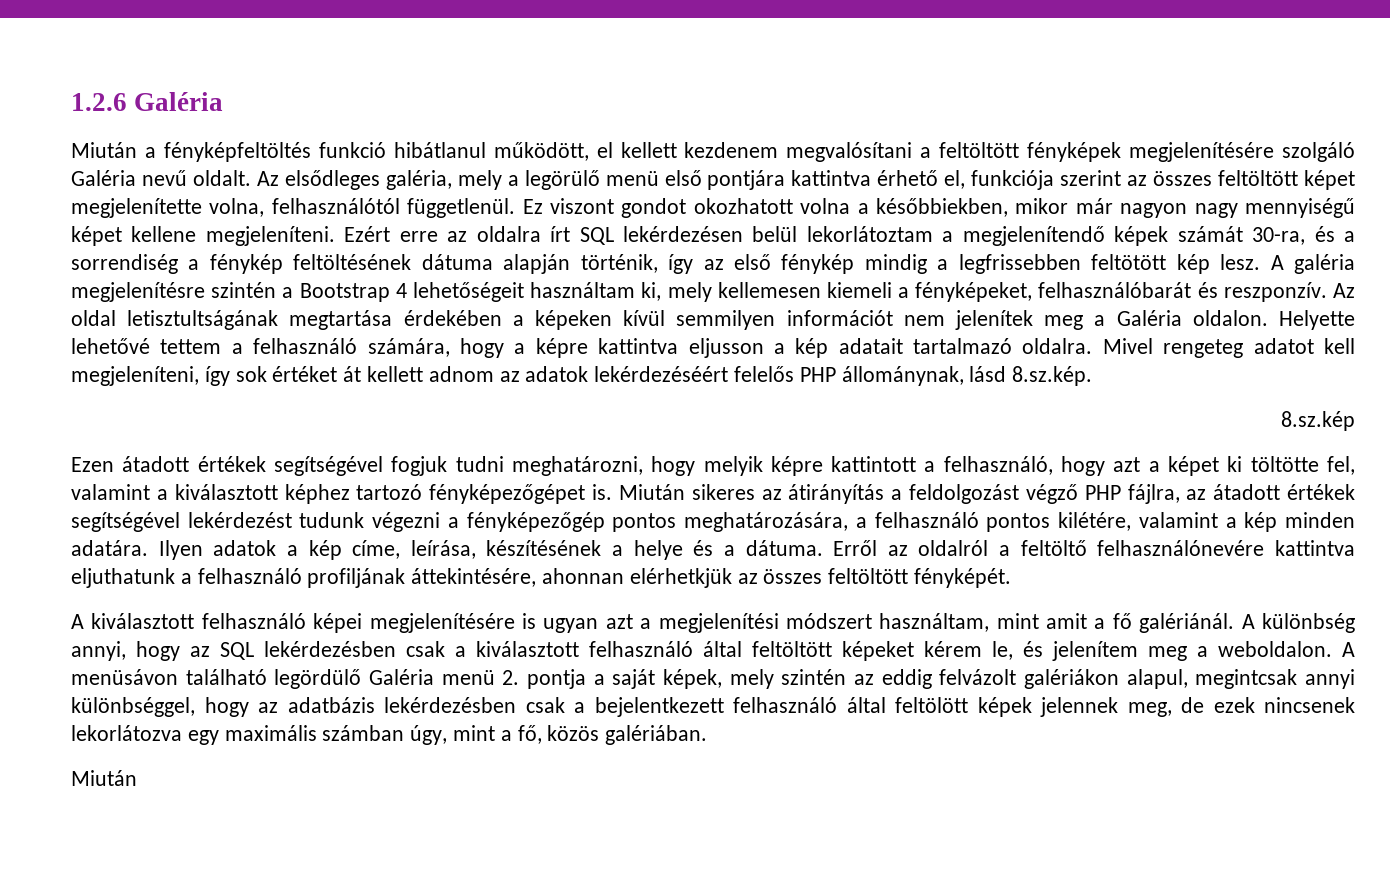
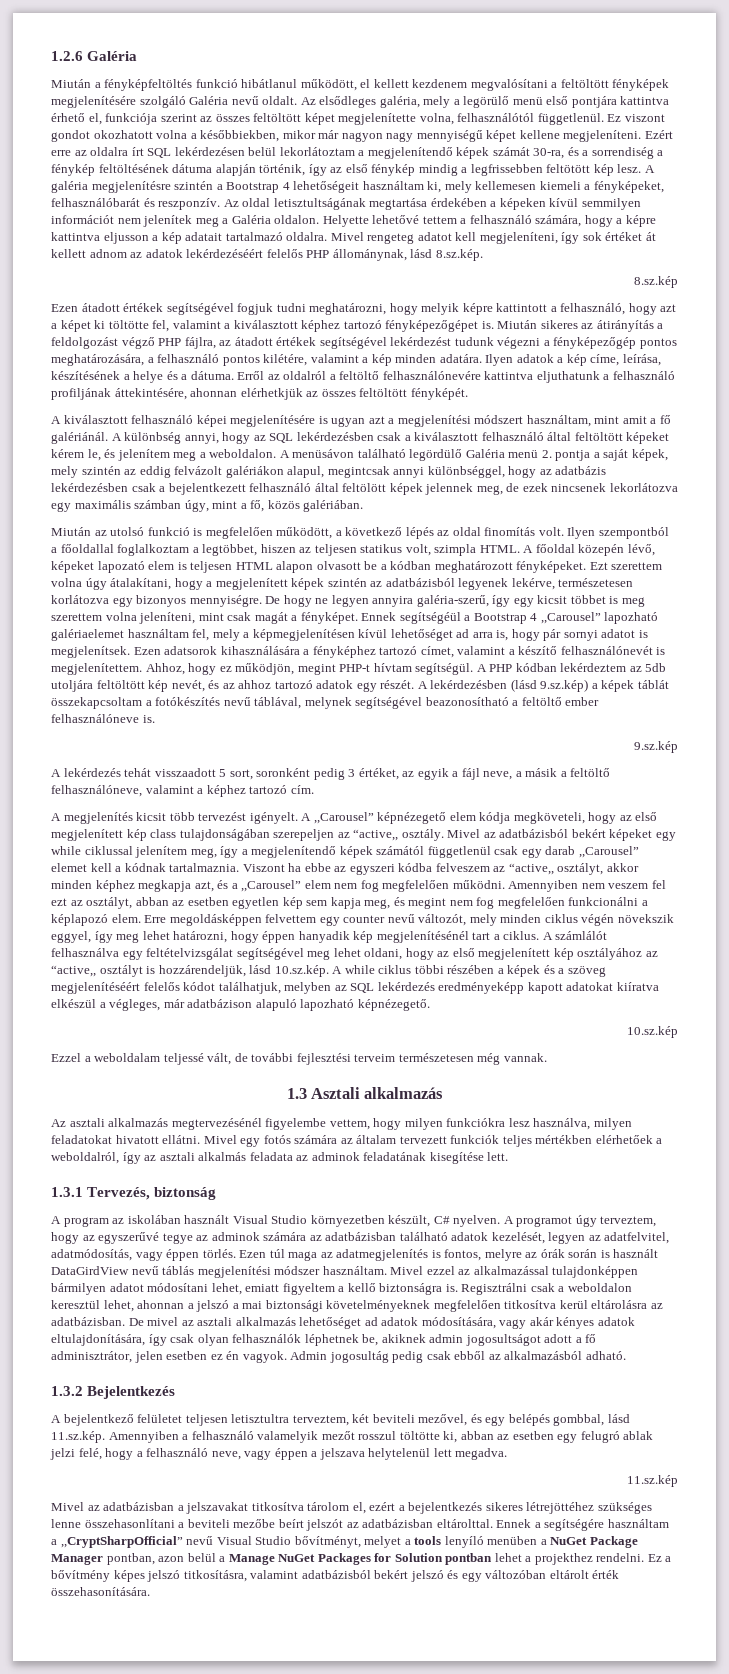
(137, 778) none -> [94,527,669,539] [51,544,655,556] [51,561,663,573] [51,578,634,590] [51,595,645,607] [51,612,659,624] [51,629,648,641] [51,646,666,658] [51,663,667,675] [51,679,669,692] [51,697,600,709] [51,714,155,723] [634,741,678,753] [51,768,611,780] [51,785,314,797] [51,812,658,824] [51,829,676,841] [51,846,639,858] [51,863,639,875] [51,880,666,892] [51,897,648,909] [51,914,674,926] [51,931,608,943] [51,948,658,960] [51,965,606,977] [51,982,659,994] [51,999,430,1011] [627,1026,678,1038] [51,1053,547,1065] [286,1087,444,1099] [51,1118,632,1130] [51,1135,663,1147] [51,1152,509,1164] [51,1187,217,1200] [51,1215,657,1227] [51,1232,670,1244] [51,1249,659,1261] [51,1266,639,1278] [51,1283,632,1295] [51,1300,663,1312] [51,1317,635,1329] [51,1334,597,1346] [51,1351,626,1363] [51,1386,176,1399] [51,1414,630,1426] [51,1431,654,1443] [50,1448,508,1460] [627,1475,678,1487] [51,1502,652,1514] [51,1519,669,1531] [51,1536,638,1548] [51,1553,672,1565] [51,1570,620,1582] [51,1587,150,1596] az utolsó funkció is megfelelően működött, a következő lépés az oldal finomítás volt. Ilyen szempontból a főoldallal foglalkoztam a legtöbbet, hiszen az teljesen statikus volt, szimpla HTML. A főoldal közepén lévő, képeket lapozató elem is teljesen HTML alapon olvasott be a kódban meghatározott fényképeket. Ezt szerettem volna úgy átalakítani, hogy a megjelenített képek szintén az adatbázisból legyenek lekérve, természetesen korlátozva egy bizonyos mennyiségre. De hogy ne legyen annyira galéria-szerű, így egy kicsit többet is meg szerettem volna jeleníteni, mint csak magát a fényképet. Ennek segítségéül a Bootstrap 4 ,,Carousel” lapozható galériaelemet használtam fel, mely a képmegjelenítésen kívül lehetőséget ad arra is, hogy pár sornyi adatot is megjelenítsek. Ezen adatsorok kihasználására a fényképhez tartozó címet, valamint a készítő felhasználónevét is megjelenítettem. Ahhoz, hogy ez működjön, megint PHP-t hívtam segítségül. A PHP kódban lekérdeztem az 5db utoljára feltöltött kép nevét, és az ahhoz tartozó adatok egy részét. A lekérdezésben (lásd 9.sz.kép) a képek táblát összekapcsoltam a fotókészítés nevű táblával, melynek segítségével beazonosítható a feltöltő ember felhasználóneve is. // 9.sz.kép // A lekérdezés tehát visszaadott 5 sort, soronként pedig 3 értéket, az egyik a fájl neve, a másik a feltöltő felhasználóneve, valamint a képhez tartozó cím. // A megjelenítés kicsit több tervezést igényelt. A ,,Carousel” képnézegető elem kódja megköveteli, hogy az első megjelenített kép class tulajdonságában szerepeljen az “active,, osztály. Mivel az adatbázisból bekért képeket egy while ciklussal jelenítem meg, így a megjelenítendő képek számától függetlenül csak egy darab ,,Carousel” elemet kell a kódnak tartalmaznia. Viszont ha ebbe az egyszeri kódba felveszem az “active,, osztályt, akkor minden képhez megkapja azt, és a ,,Carousel” elem nem fog megfelelően működni. Amennyiben nem veszem fel ezt az osztályt, abban az esetben egyetlen kép sem kapja meg, és megint nem fog megfelelően funkcionálni a képlapozó elem. Erre megoldásképpen felvettem egy counter nevű változót, mely minden ciklus végén növekszik eggyel, így meg lehet határozni, hogy éppen hanyadik kép megjelenítésénél tart a ciklus. A számlálót felhasználva egy feltételvizsgálat segítségével meg lehet oldani, hogy az első megjelenített kép osztályához az “active,, osztályt is hozzárendeljük, lásd 10.sz.kép. A while ciklus többi részében a képek és a szöveg megjelenítéséért felelős kódot találhatjuk, melyben az SQL lekérdezés eredményeképp kapott adatokat kiíratva elkészül a végleges, már adatbázison alapuló lapozható képnézegető. // 10.sz.kép // Ezzel a weboldalam teljessé vált, de további fejlesztési terveim természetesen még vannak. // 1.3 Asztali alkalmazás // Az asztali alkalmazás megtervezésénél figyelembe vettem, hogy milyen funkciókra lesz használva, milyen feladatokat hivatott ellátni. Mivel egy fotós számára az általam tervezett funkciók teljes mértékben elérhetőek a weboldalról, így az asztali alkalmás feladata az adminok feladatának kisegítése lett. // 1.3.1 Tervezés, biztonság // A program az iskolában használt Visual Studio környezetben készült, C# nyelven. A programot úgy terveztem, hogy az egyszerűvé tegye az adminok számára az adatbázisban található adatok kezelését, legyen az adatfelvitel, adatmódosítás, vagy éppen törlés. Ezen túl maga az adatmegjelenítés is fontos, melyre az órák során is használt DataGirdView nevű táblás megjelenítési módszer használtam. Mivel ezzel az alkalmazással tulajdonképpen bármilyen adatot módosítani lehet, emiatt figyeltem a kellő biztonságra is. Regisztrálni csak a weboldalon keresztül lehet, ahonnan a jelszó a mai biztonsági követelményeknek megfelelően titkosítva kerül eltárolásra az adatbázisban. De mivel az asztali alkalmazás lehetőséget ad adatok módosítására, vagy akár kényes adatok eltulajdonítására, így csak olyan felhasználók léphetnek be, akiknek admin jogosultságot adott a fő adminisztrátor, jelen esetben ez én vagyok. Admin jogosultág pedig csak ebből az alkalmazásból adható. // 1.3.2 Bejelentkezés // A bejelentkező felületet teljesen letisztultra terveztem, két beviteli mezővel, és egy belépés gombbal, lásd 11.sz.kép. Amennyiben a felhasználó valamelyik mezőt rosszul töltötte ki, abban az esetben egy felugró ablak jelzi felé, hogy a felhasználó neve, vagy éppen a jelszava helytelenül lett megadva. // 11.sz.kép // Mivel az adatbázisban a jelszavakat titkosítva tárolom el, ezért a bejelentkezés sikeres létrejöttéhez szükséges lenne összehasonlítani a beviteli mezőbe beírt jelszót az adatbázisban eltárolttal. Ennek a segítségére használtam a ,,CryptSharpOfficial” nevű Visual Studio bővítményt, melyet a tools lenyíló menüben a NuGet Package Manager pontban, azon belül a Manage NuGet Packages for Solution pontban lehet a projekthez rendelni. Ez a bővítmény képes jelszó titkosításra, valamint adatbázisból bekért jelszó és egy változóban eltárolt érték összehasonítására.

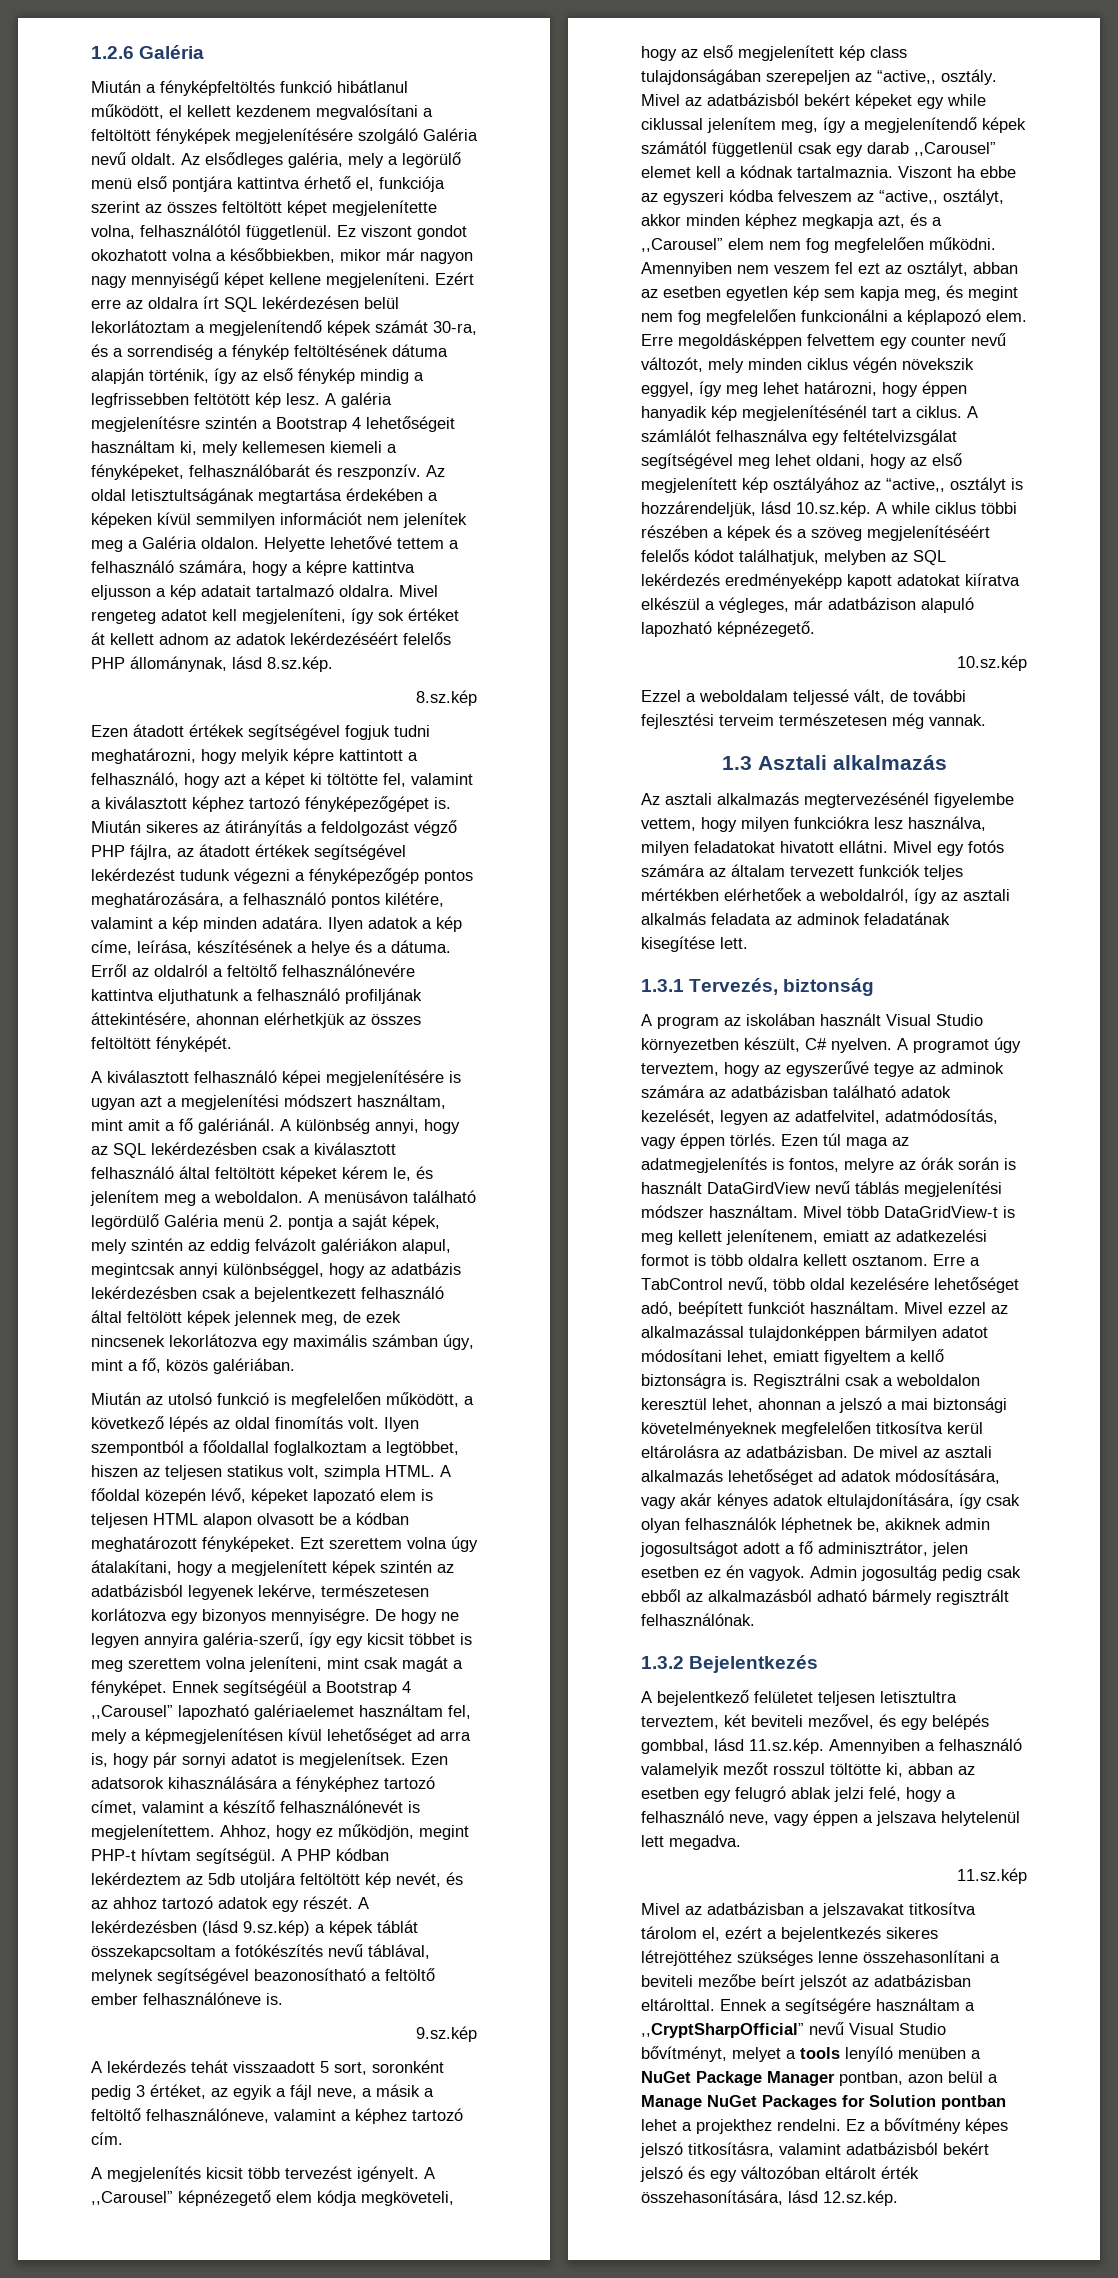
(424, 1270) none -> [847,1206,1015,1218] [641,1229,987,1245] [641,1254,980,1266] [641,1277,1019,1293] [641,1301,943,1317] több DataGridView-t is meg kellett jelenítenem, emiatt az adatkezelési formot is több oldalra kellett osztanom. Erre a TabControl nevű, több oldal kezelésére lehetőséget adó, beépített funkciót használtam. Mivel
[585,1351,626,1360] adható. -> [817,1589,1009,1605] [641,1613,755,1626] adható bármely regisztrált felhasználónak.
[51,1587,150,1596] összehasonítására. -> [641,2190,898,2206] összehasonítására, lásd 12.sz.kép.

